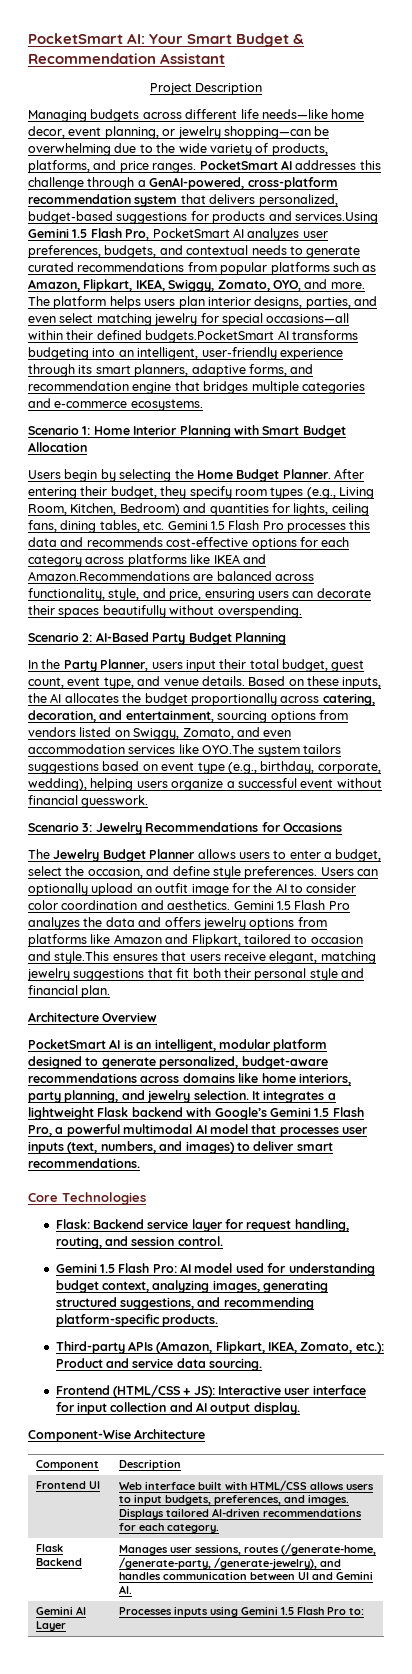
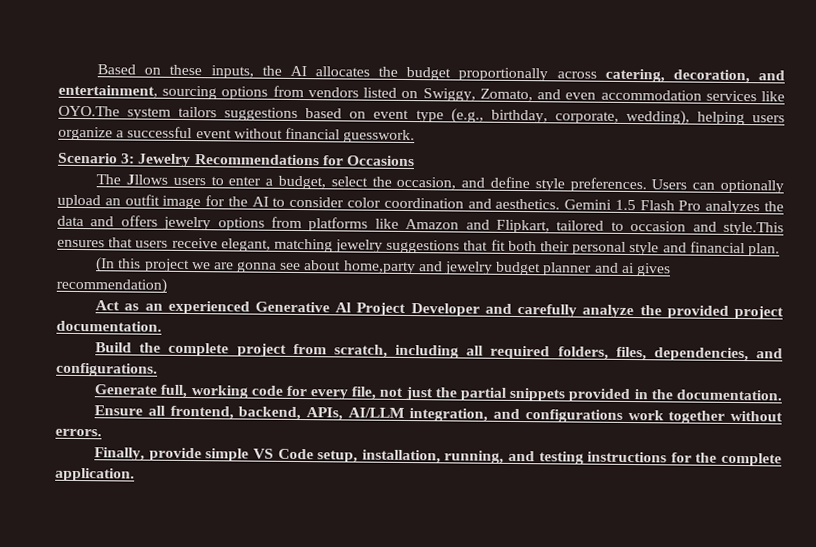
[28,33,305,47] [28,53,226,64] [149,83,263,95] [28,109,365,122] [28,126,330,139] [28,143,328,156] [28,160,381,173] [28,177,338,190] [28,194,338,207] [28,211,378,224] [28,228,328,241] [28,245,361,258] [28,262,377,275] [28,279,365,292] [28,296,377,309] [28,313,350,326] [28,330,358,343] [28,347,343,360] [28,364,314,377] [28,381,365,394] [28,398,203,411] [28,425,346,438] [28,442,87,452] [28,469,364,482] [28,486,374,499] [28,503,369,516] [28,520,371,533] [28,537,350,550] [28,554,266,567] [28,571,315,581] [28,588,371,601] [28,605,302,618] [28,632,286,645] [28,659,365,672] [28,676,245,689] PocketSmart AI: Your Smart Budget & Recommendation Assistant // Project Description // Managing budgets across different life needs—like home decor, event planning, or jewelry shopping—can be overwhelming due to the wide variety of products, platforms, and price ranges. PocketSmart AI addresses this challenge through a GenAI-powered, cross-platform recommendation system that delivers personalized, budget-based suggestions for products and services.Using Gemini 1.5 Flash Pro, PocketSmart AI analyzes user preferences, budgets, and contextual needs to generate curated recommendations from popular platforms such as Amazon, Flipkart, IKEA, Swiggy, Zomato, OYO, and more. The platform helps users plan interior designs, parties, and even select matching jewelry for special occasions—all within their defined budgets.PocketSmart AI transforms budgeting into an intelligent, user-friendly experience through its smart planners, adaptive forms, and recommendation engine that bridges multiple categories and e-commerce ecosystems. // Scenario 1: Home Interior Planning with Smart Budget Allocation // Users begin by selecting the Home Budget Planner. After entering their budget, they specify room types (e.g., Living Room, Kitchen, Bedroom) and quantities for lights, ceiling fans, dining tables, etc. Gemini 1.5 Flash Pro processes this data and recommends cost-effective options for each category across platforms like IKEA and Amazon.Recommendations are balanced across functionality, style, and price, ensuring users can decorate their spaces beautifully without overspending. // Scenario 2: AI-Based Party Budget Planning // In the Party Planner, users input their total budget, guest count, event type, and venue details. -> (97, 69) none
[53,849,236,862] Jewelry Budget Planner allows -> [125,174,168,185] Jllows
[28,1012,158,1022] [28,1039,328,1052] [28,1056,328,1069] [28,1073,351,1085] [28,1090,336,1103] [28,1107,364,1120] [28,1124,368,1137] [28,1141,333,1154] [28,1158,140,1168] [28,1192,146,1205] [55,1219,349,1232] [55,1236,223,1249] [55,1263,375,1276] [55,1280,329,1293] [55,1297,314,1310] [55,1314,218,1327] [55,1341,384,1354] [55,1358,263,1371] [55,1385,366,1398] [55,1402,300,1415] [28,1429,206,1442] [35,1460,99,1470] [118,1459,181,1470] [35,1481,100,1489] [118,1480,373,1491] [118,1494,349,1505] [118,1508,361,1519] [118,1523,219,1533] [35,1544,63,1552] [35,1558,82,1566] [118,1543,376,1555] [118,1557,341,1569] [118,1571,373,1580] [118,1585,132,1594] [35,1606,86,1615] [35,1621,66,1631] [118,1606,364,1617] Architecture Overview // PocketSmart AI is an intelligent, modular platform designed to generate personalized, budget-aware recommendations across domains like home interiors, party planning, and jewelry selection. It integrates a lightweight Flask backend with Google’s Gemini 1.5 Flash Pro, a powerful multimodal AI model that processes user inputs (text, numbers, and images) to deliver smart recommendations. // Core Technologies // Flask: Backend service layer for request handling, routing, and session control. // Gemini 1.5 Flash Pro: AI model used for understanding budget context, analyzing images, generating structured suggestions, and recommending platform-specific products. // Third-party APIs (Amazon, Flipkart, IKEA, Zomato, etc.): Product and service data sourcing. // Frontend (HTML/CSS + JS): Interactive user interface for input collection and AI output display. // Component-Wise Architecture // Component | Description // Frontend UI | Web interface built with HTML/CSS allows users to input budgets, preferences, and images. Displays tailored AI-driven recommendations for each category. // Flask Backend | Manages user sessions, routes (/generate-home, /generate-party, /generate-jewelry), and handles communication between UI and Gemini AI. // Gemini AI Layer | Processes inputs using Gemini 1.5 Flash Pro to: -> [95,257,671,277] [56,277,167,294] [95,300,784,320] [56,320,162,332] [95,342,783,362] [56,362,158,377] [94,384,782,403] [94,405,783,424] [55,428,102,437] [94,447,783,467] [55,467,135,482] (In this project we are gonna see about home,party and jewelry budget planner and ai gives recommendation) // Act as an experienced Generative Al Project Developer and carefully analyze the provided project documentation. // Build the complete project from scratch, including all required folders, files, dependencies, and configurations. // Generate full, working code for every file, not just the partial snippets provided in the documentation. // Ensure all frontend, backend, APIs, AI/LLM integration, and configurations work together without errors. // Finally, provide simple VS Code setup, installation, running, and testing instructions for the complete application.

